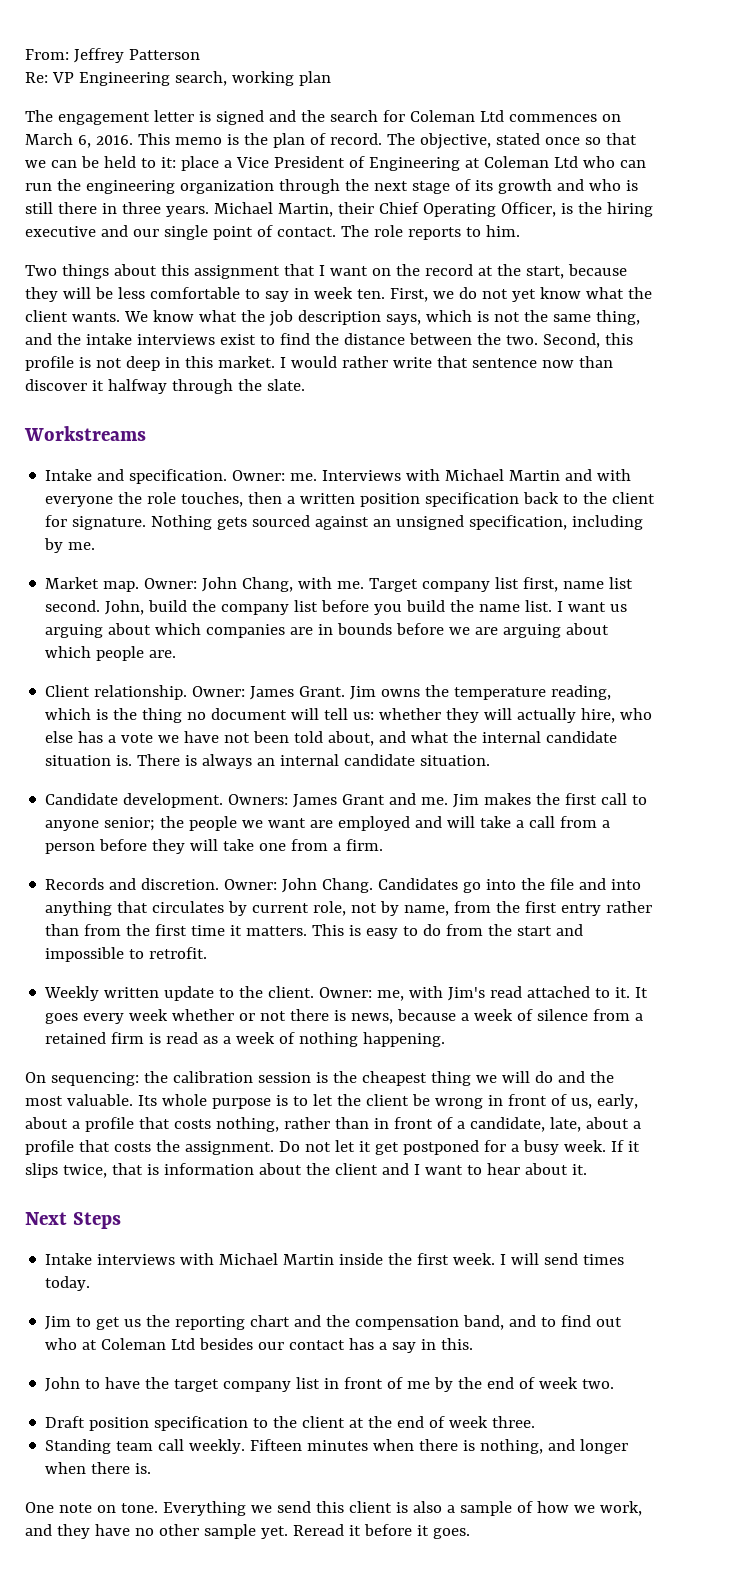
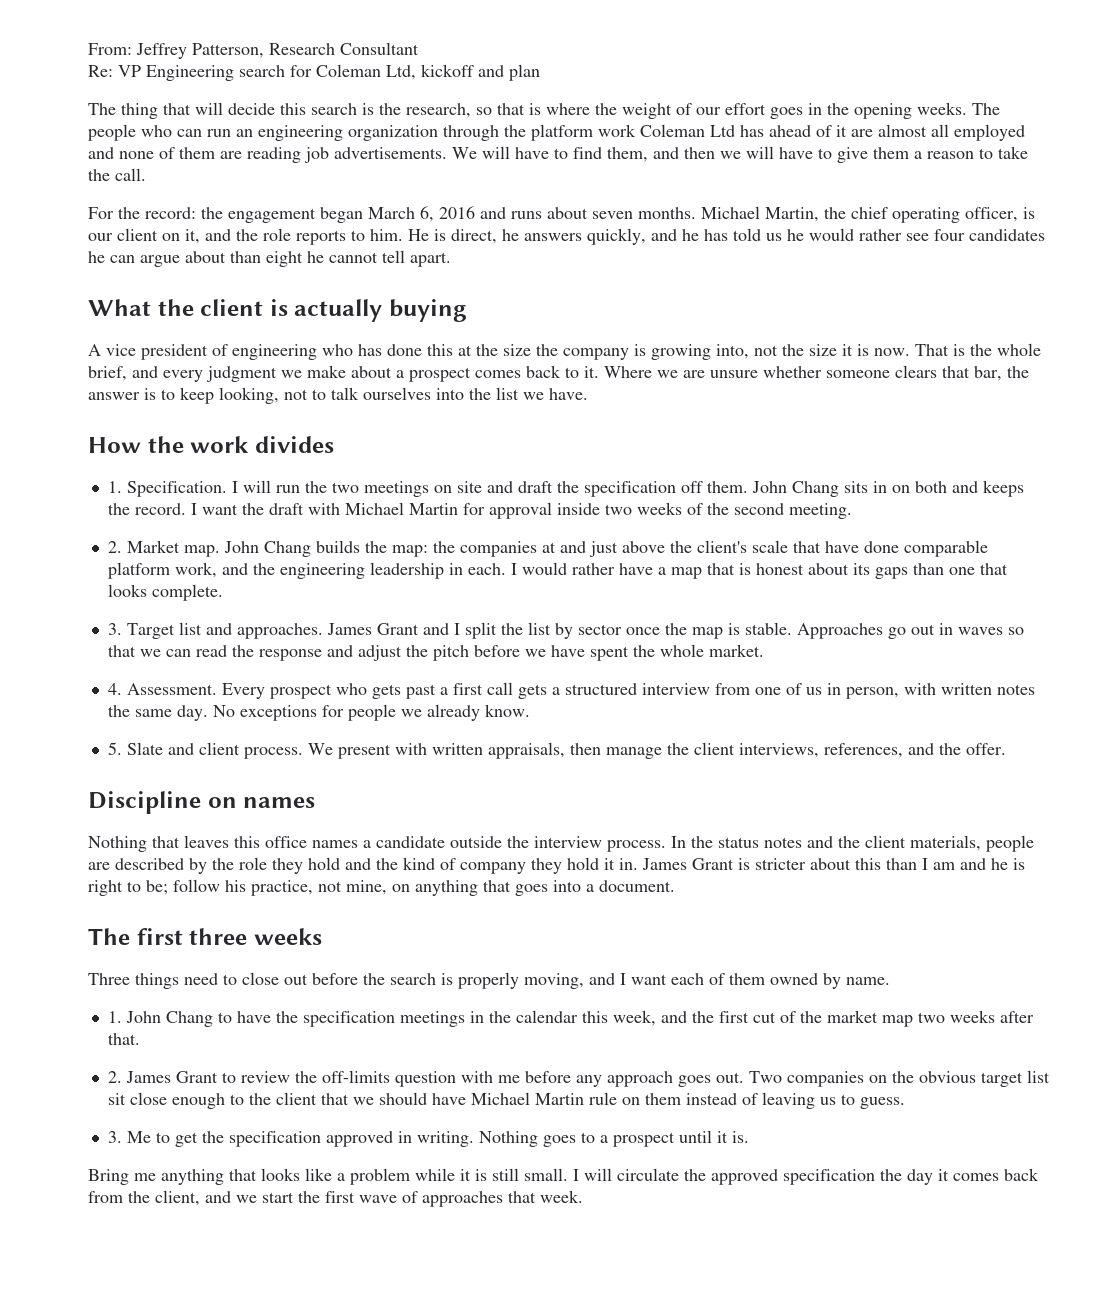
[128,49,200,60] Patterson -> [192,42,419,58] Patterson, Research Consultant
[174,71,331,86] [25,110,621,125] [25,133,637,149] [25,156,646,171] [25,179,638,194] [25,202,653,217] [25,225,520,240] [25,264,627,279] [25,287,652,302] [25,310,640,326] [25,333,633,348] [25,356,613,371] [25,379,305,394] [24,426,146,441] [45,469,632,484] [45,492,656,507] [45,515,644,530] [44,538,96,553] [45,577,634,592] [45,600,628,615] [45,623,610,638] [45,646,177,661] [45,685,612,700] [45,708,653,723] [45,731,618,746] [45,754,491,769] [45,793,648,808] [45,816,611,831] [45,839,384,854] [45,878,642,893] [45,901,653,916] [45,924,584,939] [45,947,208,962] [44,986,649,1001] [45,1009,644,1024] [45,1032,446,1047] [25,1071,614,1086] [25,1094,638,1109] [25,1117,641,1132] [25,1140,640,1155] [25,1163,587,1178] [25,1212,121,1229] [45,1253,625,1265] [45,1276,91,1291] [45,1315,623,1330] [45,1338,474,1353] [45,1377,615,1392] [45,1416,536,1431] [45,1439,629,1454] [45,1462,152,1474] [25,1501,642,1516] [25,1524,470,1539] search, working plan // The engagement letter is signed and the search for Coleman Ltd commences on March 6, 2016. This memo is the plan of record. The objective, stated once so that we can be held to it: place a Vice President of Engineering at Coleman Ltd who can run the engineering organization through the next stage of its growth and who is still there in three years. Michael Martin, their Chief Operating Officer, is the hiring executive and our single point of contact. The role reports to him. // Two things about this assignment that I want on the record at the start, because they will be less comfortable to say in week ten. First, we do not yet know what the client wants. We know what the job description says, which is not the same thing, and the intake interviews exist to find the distance between the two. Second, this profile is not deep in this market. I would rather write that sentence now than discover it halfway through the slate. // Workstreams // Intake and specification. Owner: me. Interviews with Michael Martin and with everyone the role touches, then a written position specification back to the client for signature. Nothing gets sourced against an unsigned specification, including by me. // Market map. Owner: John Chang, with me. Target company list first, name list second. John, build the company list before you build the name list. I want us arguing about which companies are in bounds before we are arguing about which people are. // Client relationship. Owner: James Grant. Jim owns the temperature reading, which is the thing no document will tell us: whether they will actually hire, who else has a vote we have not been told about, and what the internal candidate situation is. There is always an internal candidate situation. // Candidate development. Owners: James Grant and me. Jim makes the first call to anyone senior; the people we want are employed and will take a call from a person before they will take one from a firm. // Records and discretion. Owner: John Chang. Candidates go into the file and into anything that circulates by current role, not by name, from the first entry rather than from the first time it matters. This is easy to do from the start and impossible to retrofit. // Weekly written update to the client. Owner: me, with Jim's read attached to it. It goes every week whether or not there is news, because a week of silence from a retained firm is read as a week of nothing happening. // On sequencing: the calibration session is the cheapest thing we will do and the most valuable. Its whole purpose is to let the client be wrong in front of us, early, about a profile that costs nothing, rather than in front of a candidate, late, about a profile that costs the assignment. Do not let it get postponed for a busy week. If it slips twice, that is information about the client and I want to hear about it. // Next Steps // Intake interviews with Michael Martin inside the first week. I will send times today. // Jim to get us the reporting chart and the compensation band, and to find out who at Coleman Ltd besides our contact has a say in this. // John to have the target company list in front of me by the end of week two. // Draft position specification to the client at the end of week three. // Standing team call weekly. Fifteen minutes when there is nothing, and longer when there is. // One note on tone. Everything we send this client is also a sample of how we work, and they have no other sample yet. Reread it before it goes. -> [239,64,540,81] [88,102,1000,119] [88,124,1025,141] [88,146,1028,163] [88,168,146,181] [88,206,1035,223] [88,228,1045,245] [88,250,451,267] [88,299,468,322] [88,343,1041,360] [88,365,1029,382] [88,387,588,404] [88,436,334,453] [107,480,1024,497] [107,502,852,519] [107,540,988,557] [107,562,1008,579] [107,584,223,601] [107,622,1024,639] [107,644,764,661] [107,682,1035,699] [107,704,530,721] [107,742,1006,759] [88,791,316,814] [88,835,1034,852] [88,857,1025,874] [88,879,675,896] [88,928,322,945] [88,972,890,989] [107,1010,1034,1027] [107,1033,140,1045] [107,1070,1050,1087] [107,1092,905,1109] [107,1130,749,1147] [88,1168,1039,1185] [88,1190,583,1207] search for Coleman Ltd, kickoff and plan // The thing that will decide this search is the research, so that is where the weight of our effort goes in the opening weeks. The people who can run an engineering organization through the platform work Coleman Ltd has ahead of it are almost all employed and none of them are reading job advertisements. We will have to find them, and then we will have to give them a reason to take the call. // For the record: the engagement began March 6, 2016 and runs about seven months. Michael Martin, the chief operating officer, is our client on it, and the role reports to him. He is direct, he answers quickly, and he has told us he would rather see four candidates he can argue about than eight he cannot tell apart. // What the client is actually buying // A vice president of engineering who has done this at the size the company is growing into, not the size it is now. That is the whole brief, and every judgment we make about a prospect comes back to it. Where we are unsure whether someone clears that bar, the answer is to keep looking, not to talk ourselves into the list we have. // How the work divides // 1. Specification. I will run the two meetings on site and draft the specification off them. John Chang sits in on both and keeps the record. I want the draft with Michael Martin for approval inside two weeks of the second meeting. // 2. Market map. John Chang builds the map: the companies at and just above the client's scale that have done comparable platform work, and the engineering leadership in each. I would rather have a map that is honest about its gaps than one that looks complete. // 3. Target list and approaches. James Grant and I split the list by sector once the map is stable. Approaches go out in waves so that we can read the response and adjust the pitch before we have spent the whole market. // 4. Assessment. Every prospect who gets past a first call gets a structured interview from one of us in person, with written notes the same day. No exceptions for people we already know. // 5. Slate and client process. We present with written appraisals, then manage the client interviews, references, and the offer. // Discipline on names // Nothing that leaves this office names a candidate outside the interview process. In the status notes and the client materials, people are described by the role they hold and the kind of company they hold it in. James Grant is stricter about this than I am and he is right to be; follow his practice, not mine, on anything that goes into a document. // The first three weeks // Three things need to close out before the search is properly moving, and I want each of them owned by name. // 1. John Chang to have the specification meetings in the calendar this week, and the first cut of the market map two weeks after that. // 2. James Grant to review the off-limits question with me before any approach goes out. Two companies on the obvious target list sit close enough to the client that we should have Michael Martin rule on them instead of leaving us to guess. // 3. Me to get the specification approved in writing. Nothing goes to a prospect until it is. // Bring me anything that looks like a problem while it is still small. I will circulate the approved specification the day it comes back from the client, and we start the first wave of approaches that week.

